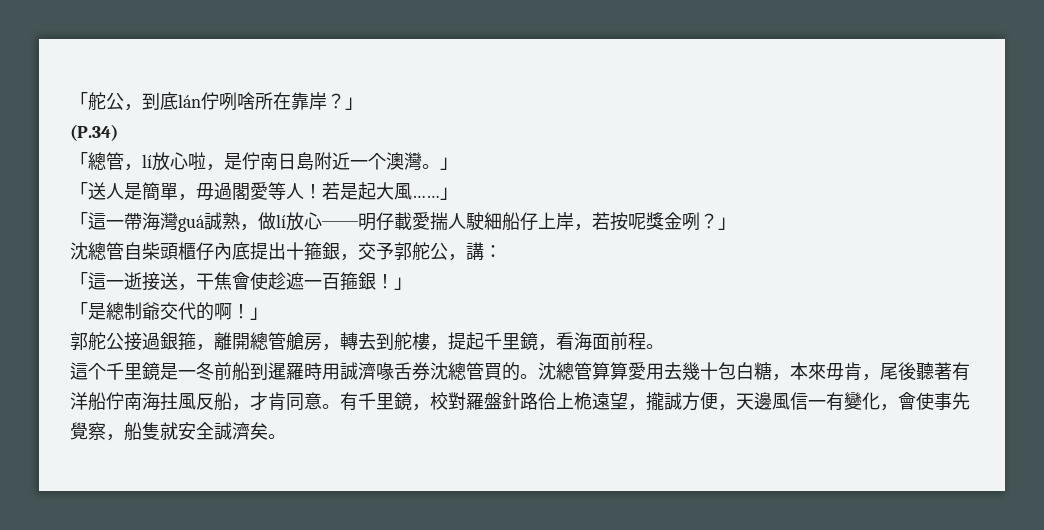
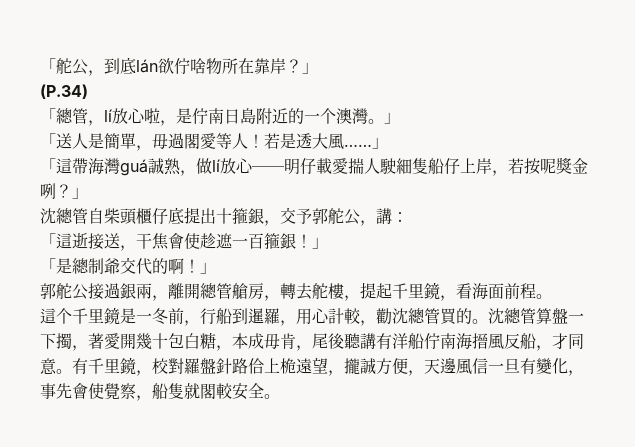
[201,92,255,111] 佇咧啥 -> [158,58,222,75] 欲佇啥物
(350, 161) none -> [288,108,304,124] 的
[358,182,376,200] 起 -> [296,133,312,149] 透
[106,220,124,228] 一 -> (72, 166) none
(502, 221) none -> [412,158,428,174] 隻
[214,243,232,260] 內 -> (168, 216) none
[106,280,124,288] 一 -> (72, 241) none
[178,332,196,350] 箍 -> [136,283,152,299] 兩
[376,332,394,350] 到 -> (312, 291) none
(232, 371) none -> [184,308,216,326] ，行
[304,362,430,381] 時用誠濟喙舌券 -> [280,308,392,326] ，用心計較，勸
[610,362,682,380] 算愛用去 -> [552,308,584,324] [40,333,136,351] 盤一下擉，著愛開
[808,362,826,380] 來 -> [248,333,264,349] 成
[934,362,952,380] 著 -> [360,333,376,350] 講
[160,392,178,410] 拄 -> [472,333,489,349] 搢
[268,392,286,410] 肯 -> (568, 341) none
(826, 404) none -> [504,358,520,373] 旦
[898,392,970,410] 會使事先 -> [40,383,104,399] 事先會使
[178,422,268,440] 安全誠濟矣 -> [200,383,264,400] 閣較安全

